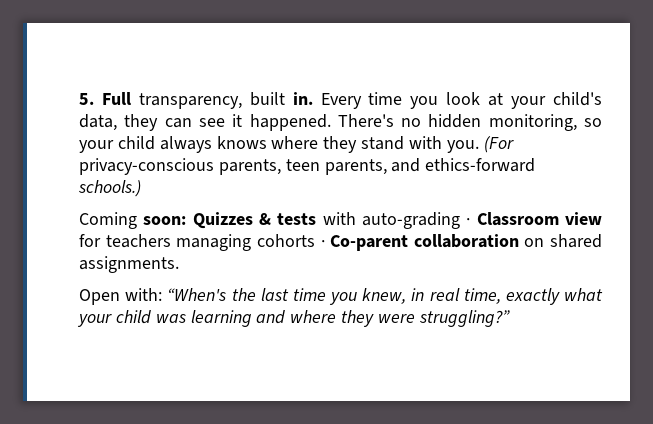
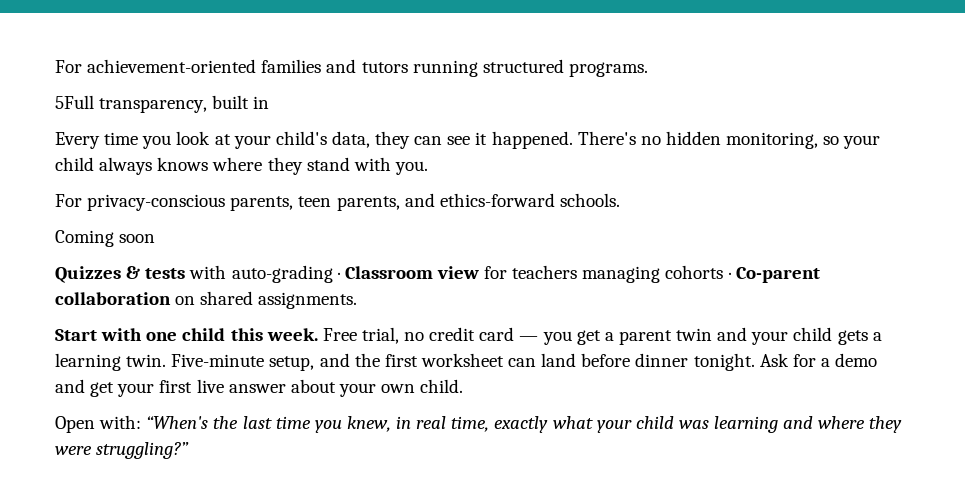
[79,92,131,105] 5. Full -> [55,59,648,77] [55,95,94,109] For achievement-oriented families and tutors running structured programs. // 5Full
[292,92,313,105] in. -> [253,96,270,109] in //
[483,136,514,153] (For -> [55,194,82,207] // For
[78,180,141,197] schools.) -> [559,193,620,207] schools.
[143,216,187,225] soon: -> [119,234,156,243] soon //
(179, 264) none -> [55,327,882,345] [55,353,878,371] [55,379,464,397] // Start with one child this week. Free trial, no credit card — you get a parent twin and your child gets a learning twin. Five-minute setup, and the first worksheet can land before dinner tonight. Ask for a demo and get your first live answer about your own child.

